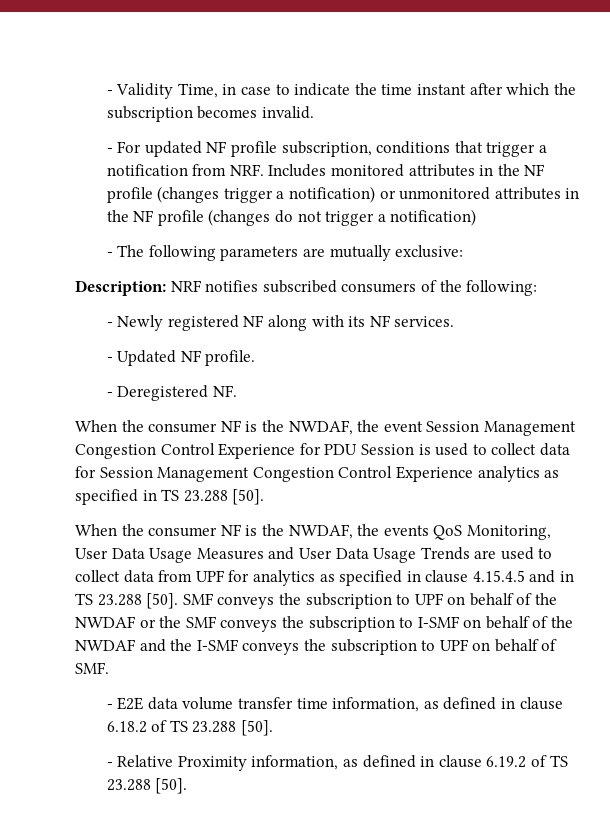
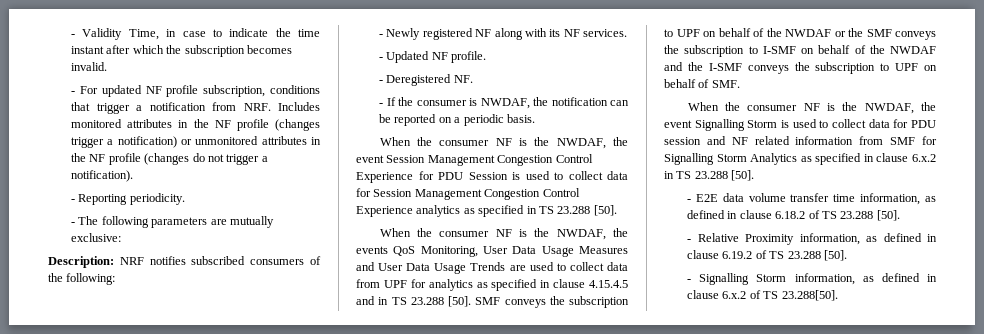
[390,209,477,226] notification) -> [71,170,134,182] [71,193,185,205] notification). // - Reporting periodicity.
(237, 391) none -> [379,97,629,109] [379,114,535,126] // - If the consumer is NWDAF, the notification can be reported on a periodic basis.
(109, 668) none -> [687,102,936,114] [664,119,936,131] [664,136,937,145] [664,153,936,165] [664,170,755,181] // When the consumer NF is the NWDAF, the event Signalling Storm is used to collect data for PDU session and NF related information from SMF for Signalling Storm Analytics as specified in clause 6.x.2 in TS 23.288 [50].
(188, 786) none -> [687,273,937,285] [687,290,838,301] // - Signalling Storm information, as defined in clause 6.x.2 of TS 23.288[50].

